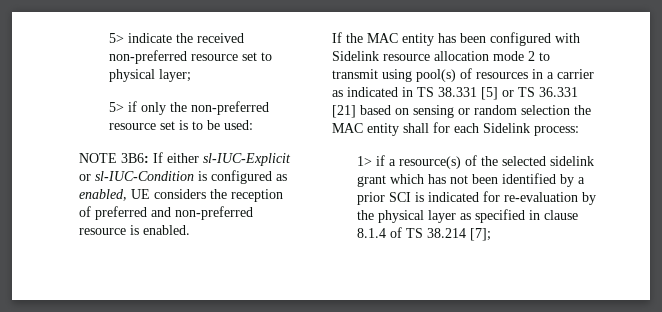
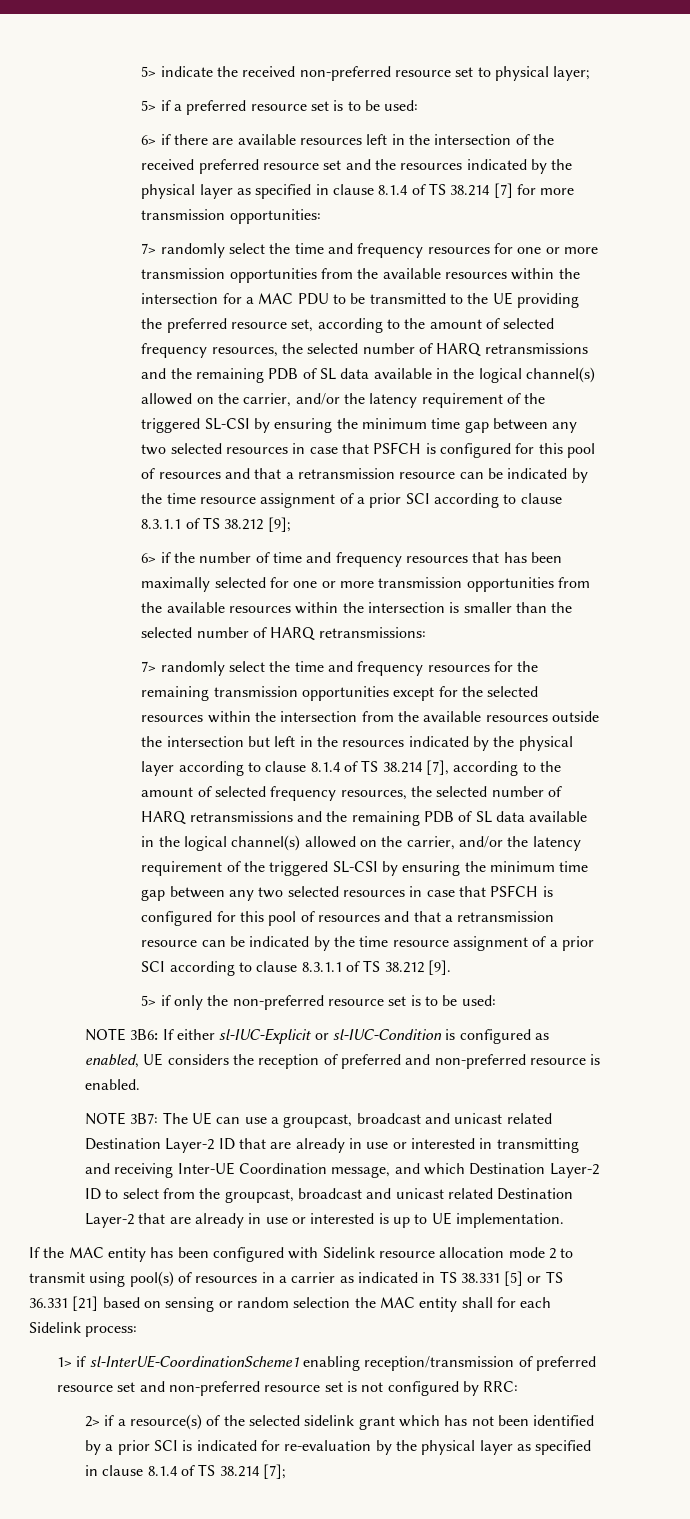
(191, 75) none -> [141,100,419,115] [141,134,554,145] [141,159,573,174] [141,183,575,199] [141,209,321,224] [141,243,598,258] [141,268,580,283] [141,292,579,308] [141,318,555,333] [141,343,588,358] [141,367,595,383] [141,393,546,408] [141,418,578,433] [141,442,595,458] [141,468,588,483] [141,493,562,508] [141,517,291,532] [141,552,562,567] [141,577,590,592] [141,602,573,614] [141,627,426,641] [141,661,539,676] [141,686,539,701] [141,711,599,723] [141,736,573,751] [141,760,561,776] [141,786,562,801] [141,811,588,826] [141,835,581,851] [141,861,589,876] [141,885,553,901] [141,911,555,926] [141,936,594,951] [141,960,451,976] // 5> if a preferred resource set is to be used: // 6> if there are available resources left in the intersection of the received preferred resource set and the resources indicated by the physical layer as specified in clause 8.1.4 of TS 38.214 [7] for more transmission opportunities: // 7> randomly select the time and frequency resources for one or more transmission opportunities from the available resources within the intersection for a MAC PDU to be transmitted to the UE providing the preferred resource set, according to the amount of selected frequency resources, the selected number of HARQ retransmissions and the remaining PDB of SL data available in the logical channel(s) allowed on the carrier, and/or the latency requirement of the triggered SL-CSI by ensuring the minimum time gap between any two selected resources in case that PSFCH is configured for this pool of resources and that a retransmission resource can be indicated by the time resource assignment of a prior SCI according to clause 8.3.1.1 of TS 38.212 [9]; // 6> if the number of time and frequency resources that has been maximally selected for one or more transmission opportunities from the available resources within the intersection is smaller than the selected number of HARQ retransmissions: // 7> randomly select the time and frequency resources for the remaining transmission opportunities except for the selected resources within the intersection from the available resources outside the intersection but left in the resources indicated by the physical layer according to clause 8.1.4 of TS 38.214 [7], according to the amount of selected frequency resources, the selected number of HARQ retransmissions and the remaining PDB of SL data available in the logical channel(s) allowed on the carrier, and/or the latency requirement of the triggered SL-CSI by ensuring the minimum time gap between any two selected resources in case that PSFCH is configured for this pool of resources and that a retransmission resource can be indicated by the time resource assignment of a prior SCI according to clause 8.3.1.1 of TS 38.212 [9].
(191, 230) none -> [85,1112,552,1128] [85,1138,579,1153] [85,1162,599,1178] [85,1188,574,1203] [85,1212,564,1228] // NOTE 3B7: The UE can use a groupcast, broadcast and unicast related Destination Layer-2 ID that are already in use or interested in transmitting and receiving Inter-UE Coordination message, and which Destination Layer-2 ID to select from the groupcast, broadcast and unicast related Destination Layer-2 that are already in use or interested is up to UE implementation.
(386, 160) none -> [89,1355,596,1371] [57,1381,519,1396] [85,1415,115,1427] sl-InterUE-CoordinationScheme1 enabling reception/transmission of preferred resource set and non-preferred resource set is not configured by RRC: // 2> if

